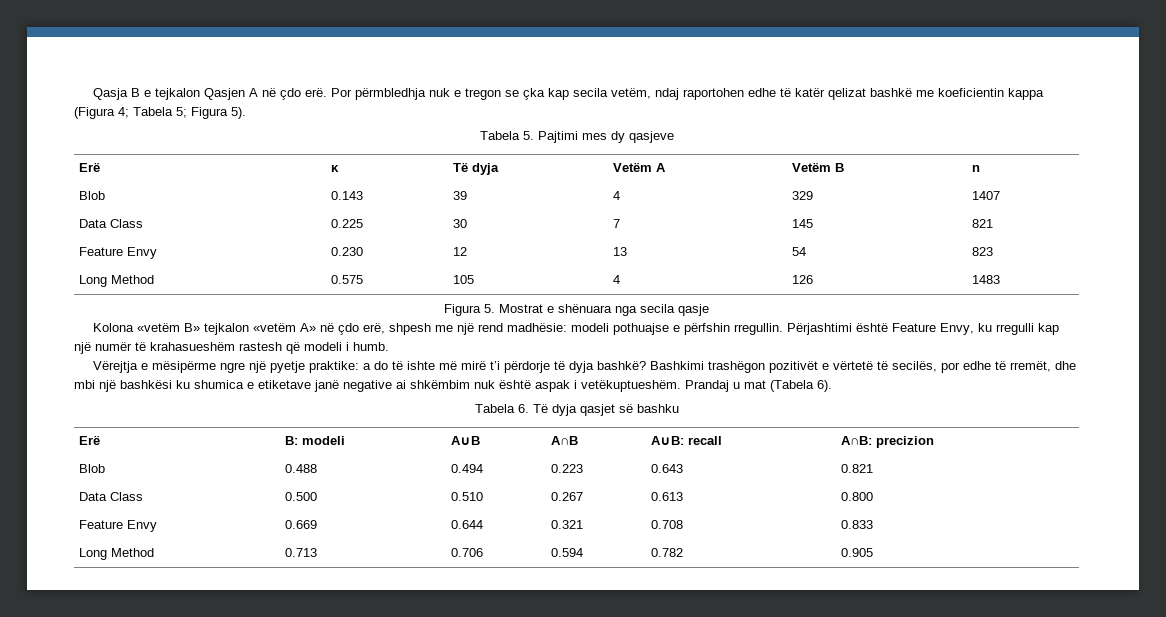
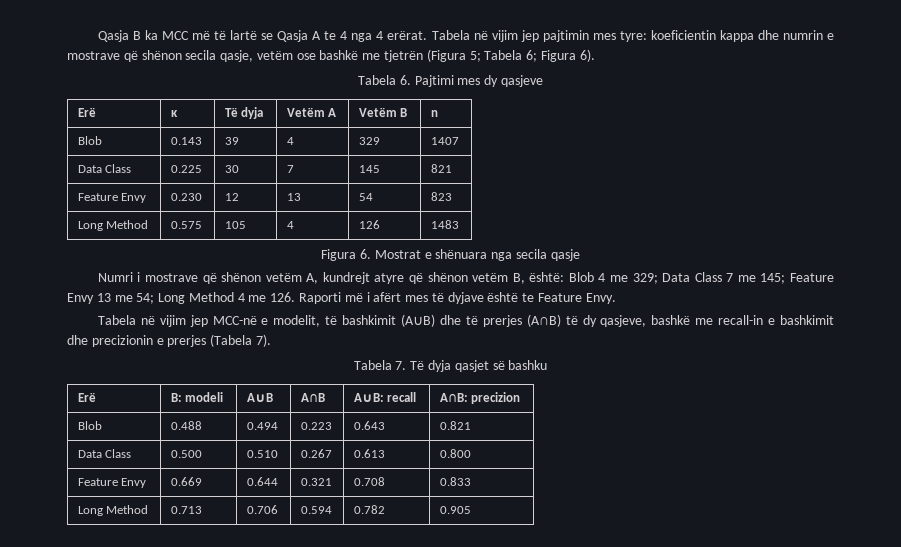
[143,88,1044,100] [74,107,246,119] [479,131,534,140] e tejkalon Qasjen A në çdo erë. Por përmbledhja nuk e tregon se çka kap secila vetëm, ndaj raportohen edhe të katër qelizat bashkë me koeficientin kappa (Figura 4; Tabela 5; Figura 5). // Tabela 5. -> [144,30,834,42] [67,49,595,62] [358,75,411,85] ka MCC më të lartë se Qasja A te 4 nga 4 erërat. Tabela në vijim jep pajtimin mes tyre: koeficientin kappa dhe numrin e mostrave që shënon secila qasje, vetëm ose bashkë me tjetrën (Figura 5; Tabela 6; Figura 6). // Tabela 6.
[484,304,495,313] 5. -> [360,249,372,259] 6.
[92,323,1059,335] [74,342,389,354] [92,361,1076,373] [74,380,832,392] [474,404,529,413] Kolona «vetëm B» tejkalon «vetëm A» në çdo erë, shpesh me një rend madhësie: modeli pothuajse e përfshin rregullin. Përjashtimi është Feature Envy, ku rregulli kap një numër të krahasueshëm rastesh që modeli i humb. // Vërejtja e mësipërme ngre një pyetje praktike: a do të ishte më mirë t’i përdorje të dyja bashkë? Bashkimi trashëgon pozitivët e vërtetë të secilës, por edhe të rremët, dhe mbi një bashkësi ku shumica e etiketave janë negative ai shkëmbim nuk është aspak i vetëkuptueshëm. Prandaj u mat (Tabela 6). // Tabela 6. -> [97,272,835,284] [67,292,616,304] [97,314,835,327] [67,334,271,347] [353,360,407,370] Numri i mostrave që shënon vetëm A, kundrejt atyre që shënon vetëm B, është: Blob 4 me 329; Data Class 7 me 145; Feature Envy 13 me 54; Long Method 4 me 126. Raporti më i afërt mes të dyjave është te Feature Envy. // Tabela në vijim jep MCC-në e modelit, të bashkimit (A∪B) dhe të prerjes (A∩B) të dy qasjeve, bashkë me recall-in e bashkimit dhe precizionin e prerjes (Tabela 7). // Tabela 7.

